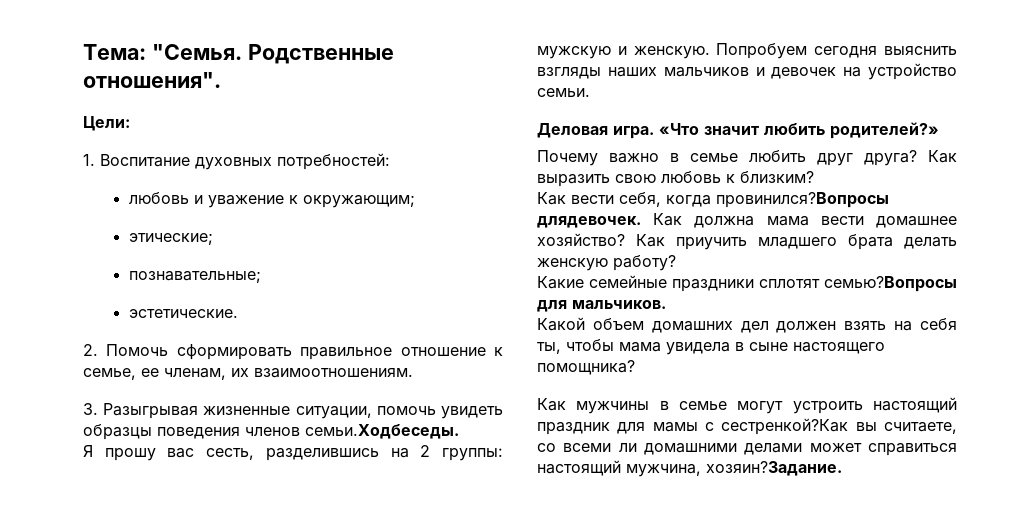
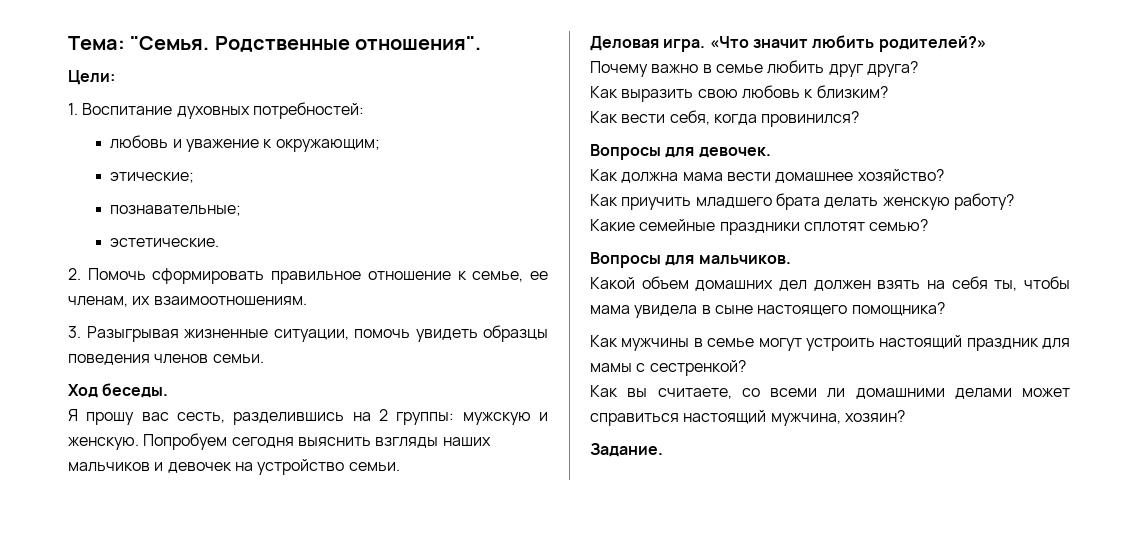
[305,424,459,439] семьи.Ходбеседы. -> [212,354,264,363] [68,383,169,398] семьи. // Ход беседы.
(917, 158) none -> (918, 69) //
[716,192,889,208] [537,216,641,228] провинился?Вопросы длядевочек. -> [761,111,860,127] [590,144,771,160] провинился? // Вопросы для девочек. //
(625, 239) none -> (944, 175) //
[824,276,957,292] семью?Вопросы -> [869,219,929,231] [590,252,661,268] семью? // Вопросы
[721,418,849,435] сестренкой?Как -> [649,360,746,376] [590,385,618,397] сестренкой? // Как
[706,461,842,476] хозяин?Задание. -> [844,410,905,422] [590,443,663,457] хозяин? // Задание.

